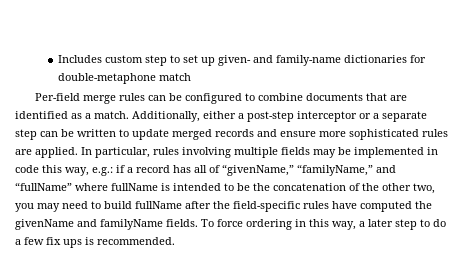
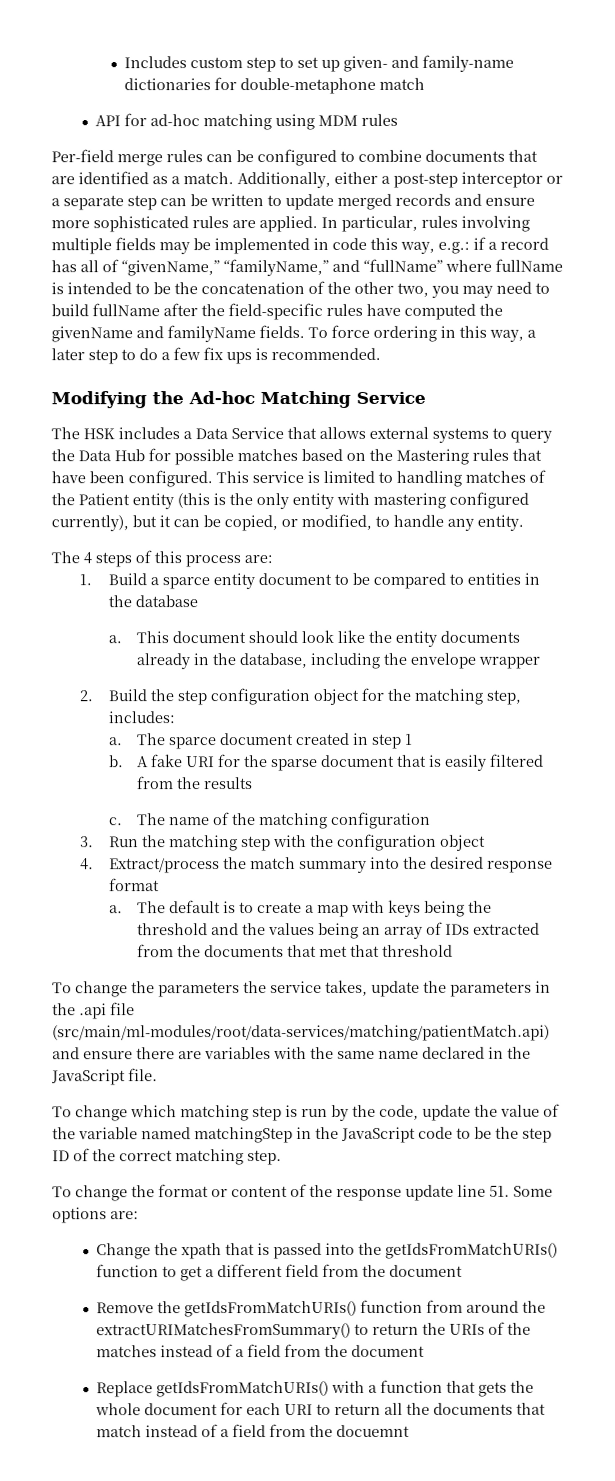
(192, 77) none -> [95,113,399,131] // API for ad-hoc matching using MDM rules
(175, 241) none -> [51,390,426,409] [51,426,552,443] [51,448,542,466] [51,469,546,488] [51,491,529,510] [51,513,524,532] [51,550,273,568] [79,572,540,590] [107,595,198,608] [107,629,521,647] [136,652,541,670] [79,687,521,706] [107,711,175,724] [107,732,414,750] [108,753,545,772] [137,776,254,790] [108,811,432,830] [80,833,486,852] [80,856,553,874] [108,878,160,892] [108,899,493,917] [137,921,541,939] [137,944,454,958] [52,979,551,998] [52,1002,135,1020] [52,1024,550,1042] [52,1046,531,1060] [51,1068,158,1086] [52,1103,560,1122] [52,1126,552,1144] [52,1148,282,1166] [52,1184,553,1202] [52,1207,139,1224] [96,1242,559,1260] [96,1263,464,1282] [96,1299,547,1318] [96,1321,532,1340] [96,1343,426,1358] [96,1379,535,1398] [95,1402,547,1416] [96,1424,411,1438] // Modifying the Ad-hoc Matching Service // The HSK includes a Data Service that allows external systems to query the Data Hub for possible matches based on the Mastering rules that have been configured. This service is limited to handling matches of the Patient entity (this is the only entity with mastering configured currently), but it can be copied, or modified, to handle any entity. // The 4 steps of this process are: // 1. Build a sparce entity document to be compared to entities in the database // a. This document should look like the entity documents already in the database, including the envelope wrapper // 2. Build the step configuration object for the matching step, includes: // a. The sparce document created in step 1 // b. A fake URI for the sparse document that is easily filtered from the results // c. The name of the matching configuration // 3. Run the matching step with the configuration object // 4. Extract/process the match summary into the desired response format // a. The default is to create a map with keys being the threshold and the values being an array of IDs extracted from the documents that met that threshold // To change the parameters the service takes, update the parameters in the .api file (src/main/ml-modules/root/data-services/matching/patientMatch.api) and ensure there are variables with the same name declared in the JavaScript file. // To change which matching step is run by the code, update the value of the variable named matchingStep in the JavaScript code to be the step ID of the correct matching step. // To change the format or content of the response update line 51. Some options are: // Change the xpath that is passed into the getIdsFromMatchURIs() function to get a different field from the document // Remove the getIdsFromMatchURIs() function from around the extractURIMatchesFromSummary() to return the URIs of the matches instead of a field from the document // Replace getIdsFromMatchURIs() with a function that gets the whole document for each URI to return all the documents that match instead of a field from the docuemnt

